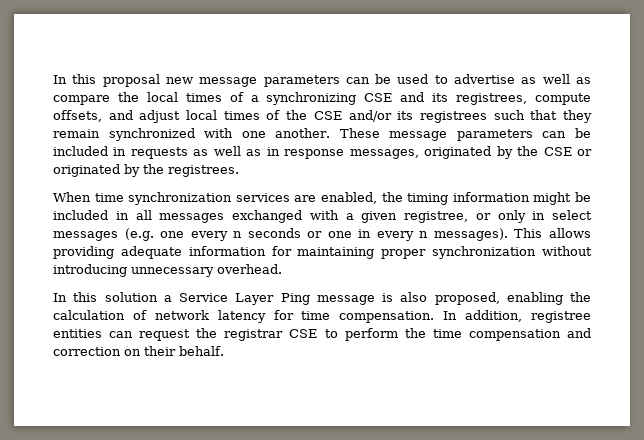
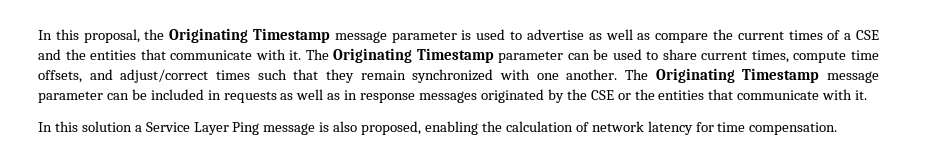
[53,74,392,87] In this proposal new message parameters can be -> [38,28,472,43] In this proposal, the Originating Timestamp message parameter is
[146,92,178,102] local -> [737,31,784,40] current
[266,92,357,105] synchronizing -> (852, 36) none
[432,93,592,105] [53,110,487,123] its registrees, compute offsets, and adjust local times of the CSE and/or its registrees -> [65,48,879,63] [38,69,250,83] the entities that communicate with it. The Originating Timestamp parameter can be used to share current times, compute time offsets, and adjust/correct times
[339,128,533,141] These message parameters -> [625,68,879,83] [38,91,103,103] The Originating Timestamp message parameter
[349,149,419,159] messages, -> [419,91,478,103] messages
[53,164,239,177] [53,192,592,205] [53,210,592,223] [53,228,592,241] [53,246,592,259] [53,264,282,277] originated by the registrees. // When time synchronization services are enabled, the timing information might be included in all messages exchanged with a given registree, or only in select messages (e.g. one every n seconds or one in every n messages). This allows providing adequate information for maintaining proper synchronization without introducing unnecessary overhead. -> [634,89,868,100] the entities that communicate with it.
[443,310,592,323] [53,328,591,341] [53,346,224,356] In addition, registree entities can request the registrar CSE to perform the time compensation and correction on their behalf. -> (838, 128) none

